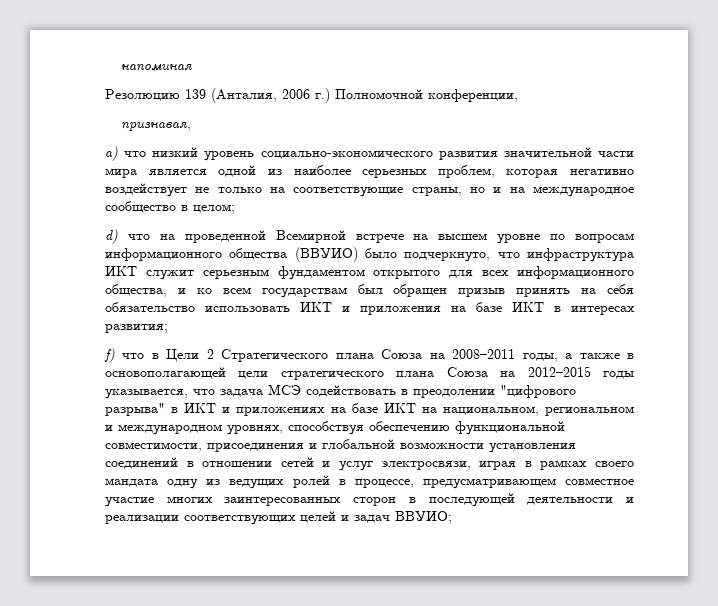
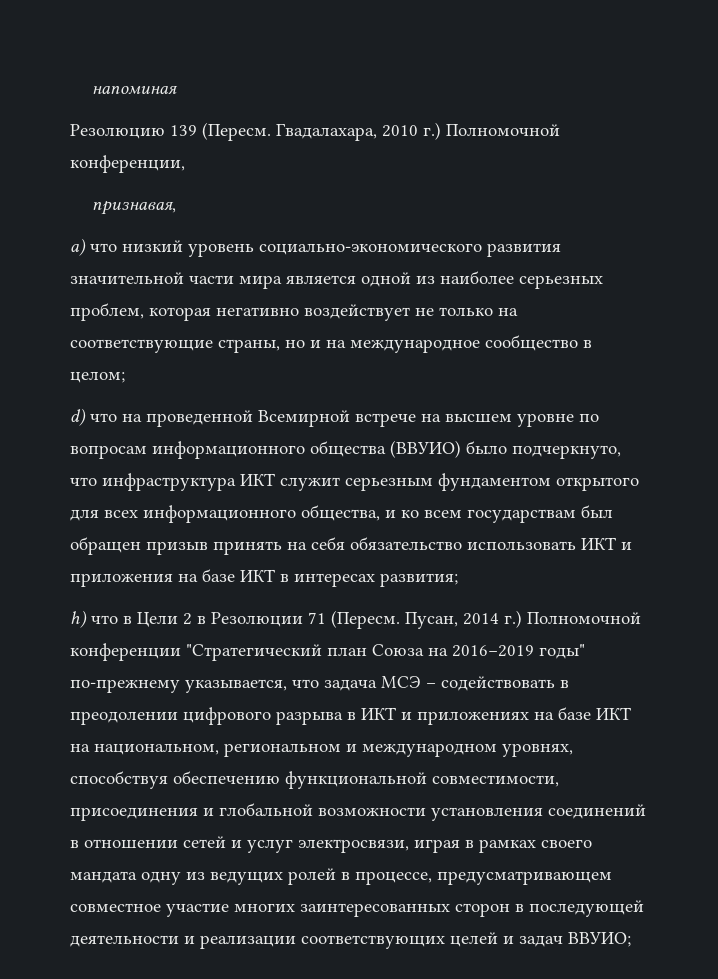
[211,88,310,103] (Анталия, 2006 -> [202,122,418,141] (Пересм. Гвадалахара, 2010
[104,348,115,363] f) -> [70,610,87,628] h)
[221,349,634,362] [105,366,634,380] Стратегического плана Союза на 2008–2011 годы, а также в основополагающей цели стратегического плана Союза на 2012–2015 годы -> [197,610,641,629] [70,643,585,661] [70,679,180,693] в Резолюции 71 (Пересм. Пусан, 2014 г.) Полномочной конференции "Стратегический план Союза на 2016−2019 годы" по-прежнему
(301, 389) none -> [426,683,436,688] –
[500,385,576,398] [105,403,165,416] "цифрового разрыва" -> [183,707,343,725] цифрового разрыва

